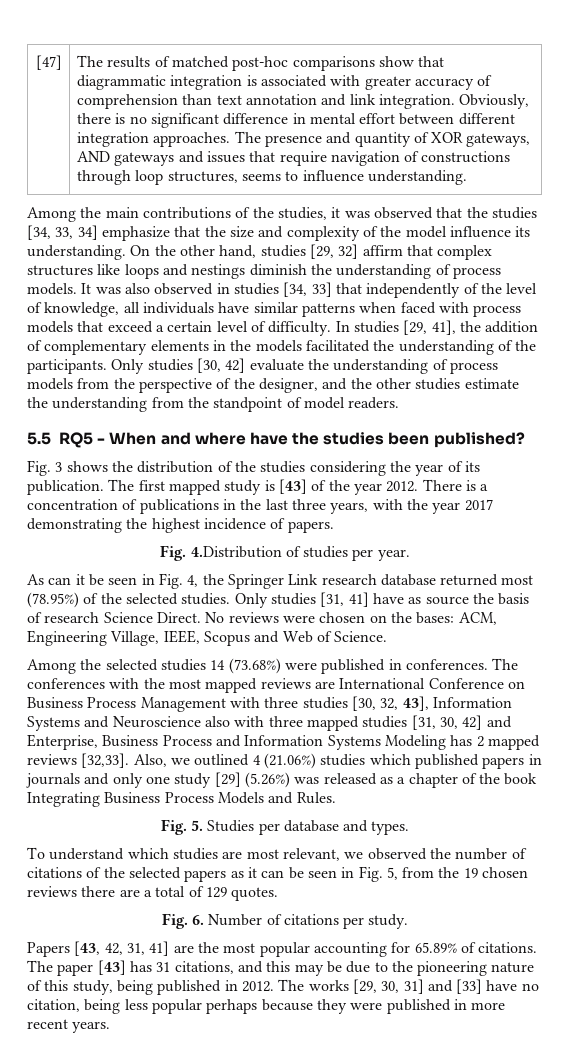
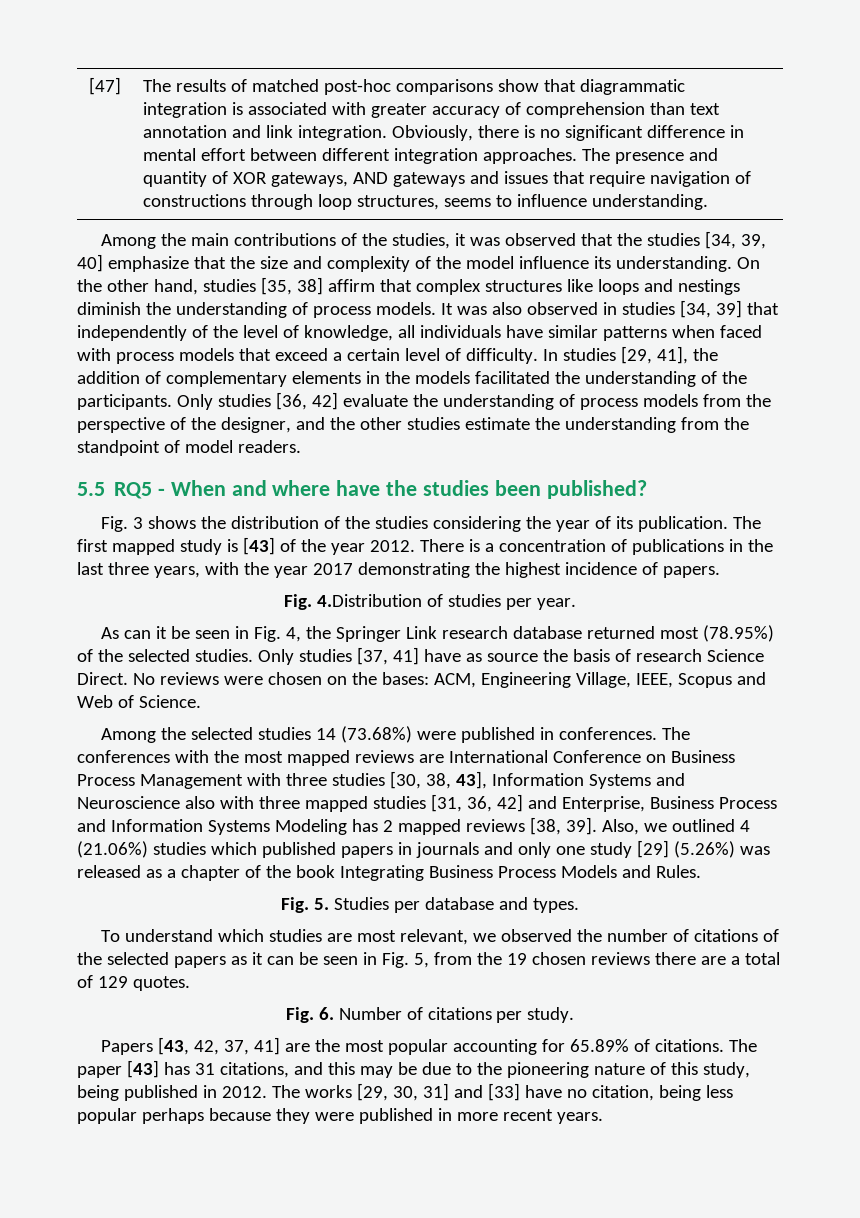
[55,225,98,240] 33, 34] -> [741,234,767,249] [77,254,103,272] 39, 40]
[309,244,359,259] [29, 32] -> [260,277,323,295] [35, 38]
[311,282,332,297] 33] -> [715,300,742,318] 39]
[196,358,221,373] [30, -> [275,392,307,410] [36,
[320,592,345,607] [31, -> [356,647,388,665] [37,
[380,698,399,710] 32, -> [425,773,451,789] 38,
[439,717,458,729] 30, -> [466,796,492,812] 36,
[81,753,130,768] [32,33]. -> [529,817,597,835] [38, 39].
[126,943,145,955] 31, -> [224,1040,250,1055] 37,

